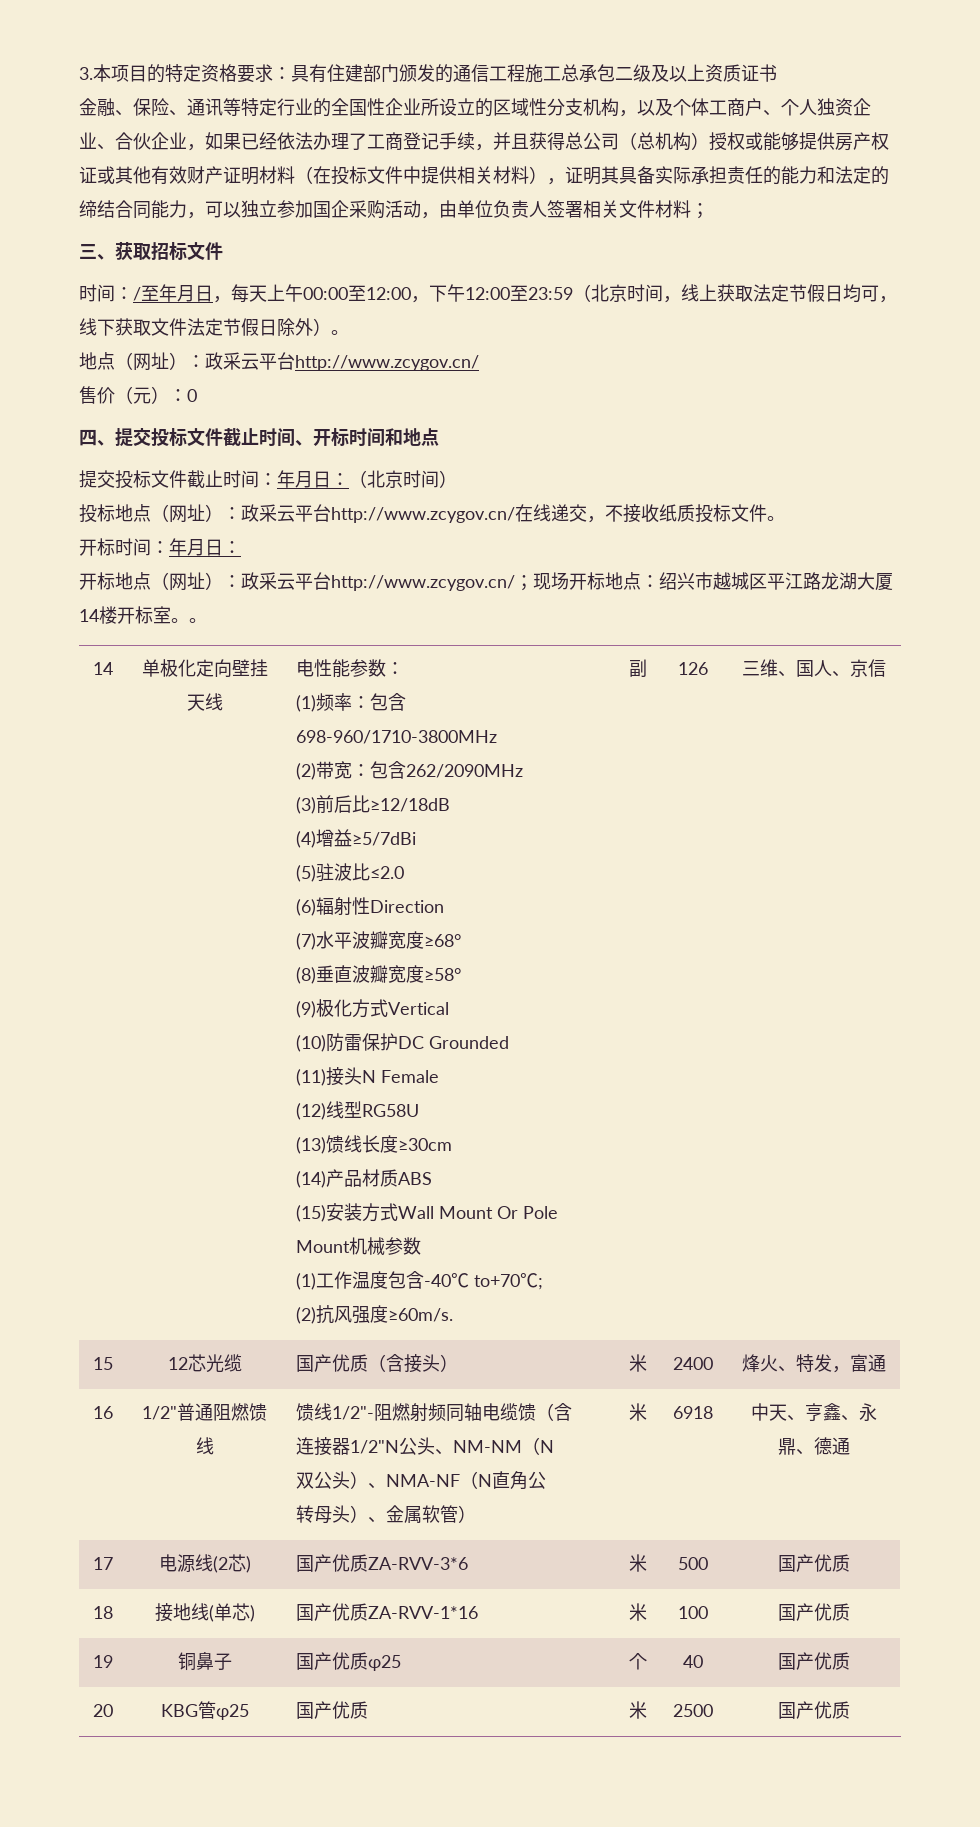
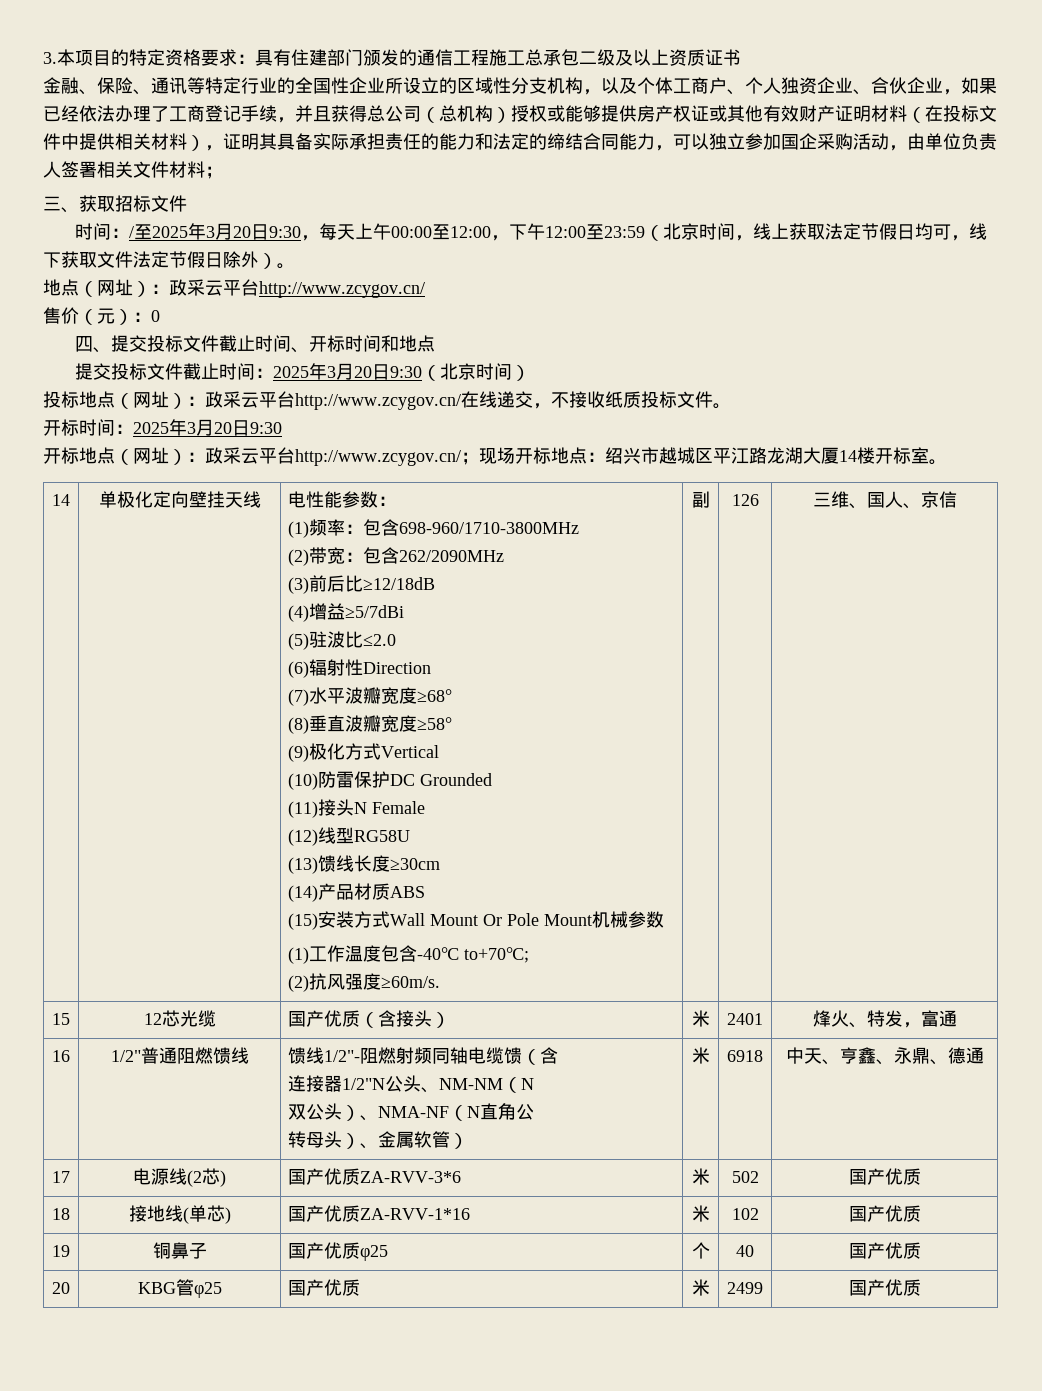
[159,284,213,302] 年月日 -> [152,223,302,240] 2025年3月20日9:30
[277,470,349,488] 年月日： -> [273,363,423,380] 2025年3月20日9:30
[169,538,241,556] 年月日： -> [133,419,282,436] 2025年3月20日9:30
[189,618,207,623] 。 -> (947, 462) none
[673,1357,713,1370] 2400 -> [727,1013,763,1025] 2401
[678,1557,708,1570] 500 -> [731,1171,759,1183] 502
[678,1606,708,1619] 100 -> [731,1208,759,1220] 102
[673,1704,713,1717] 2500 -> [727,1282,763,1294] 2499

